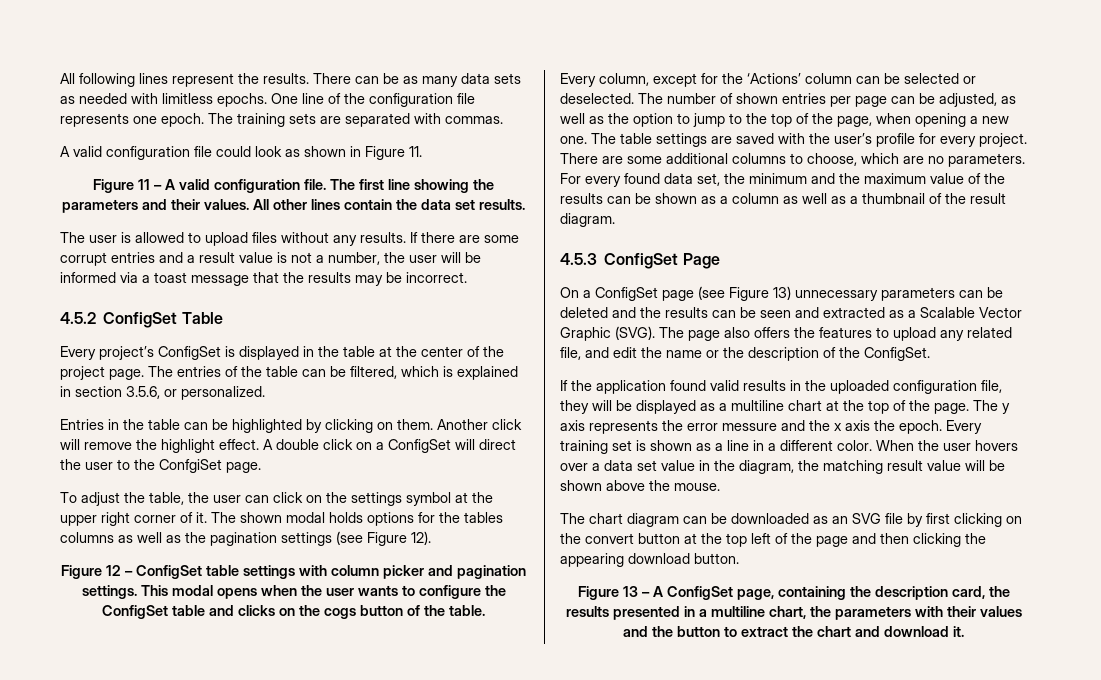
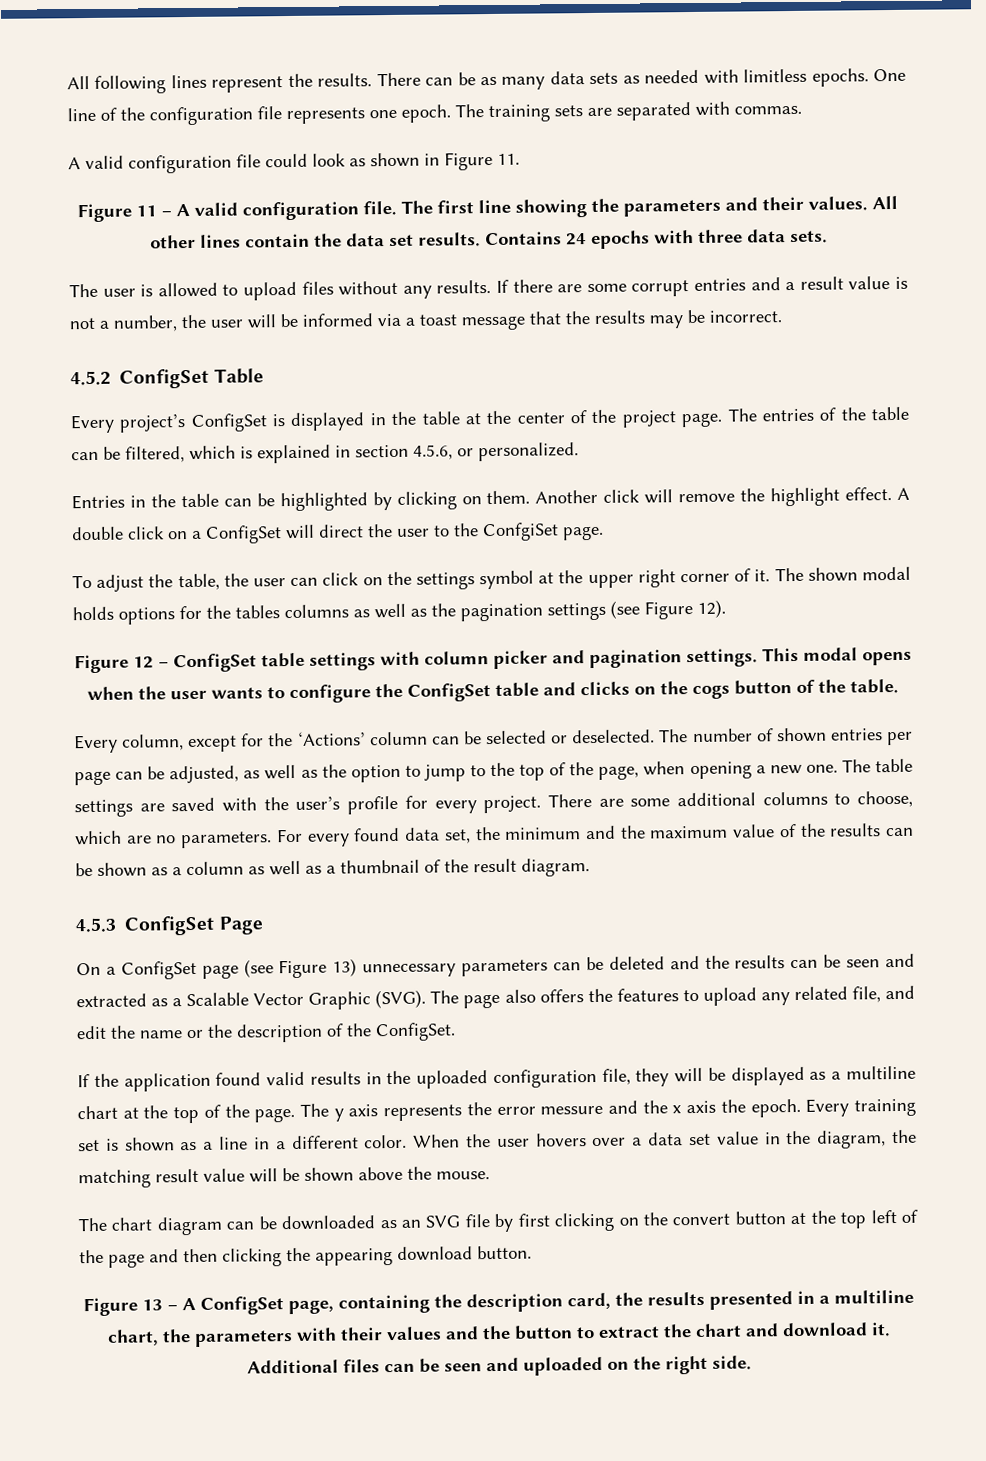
(525, 204) none -> [484,229,828,250] Contains 24 epochs with three data sets.
[126,386,160,399] 3.5.6, -> [413,444,453,460] 4.5.6,
(964, 631) none -> [247,1355,752,1376] Additional files can be seen and uploaded on the right side.

